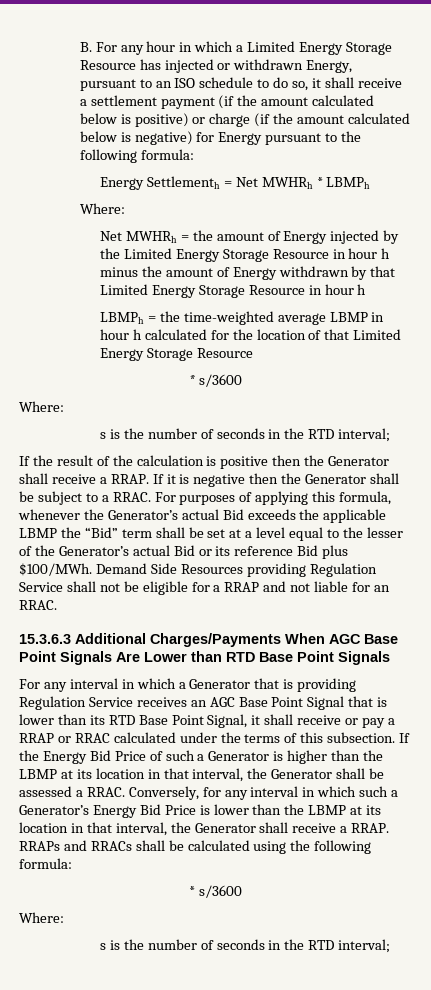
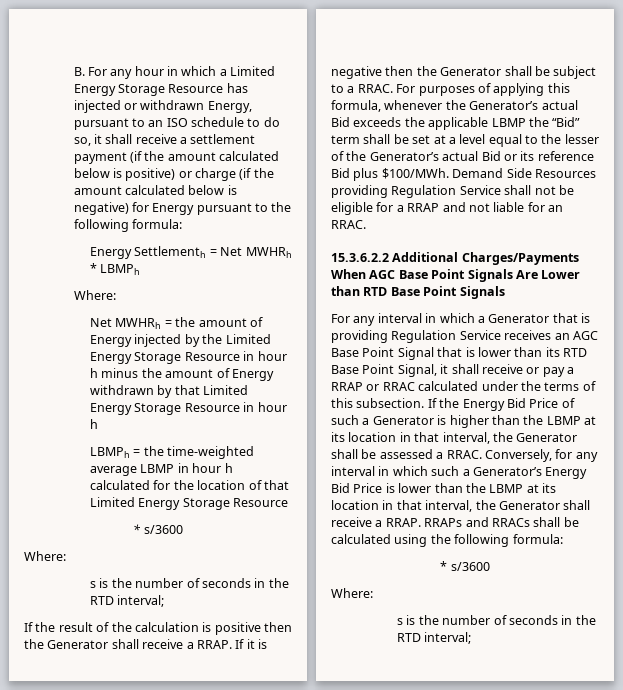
[19,634,71,644] 15.3.6.3 -> [331,253,389,262] 15.3.6.2.2

